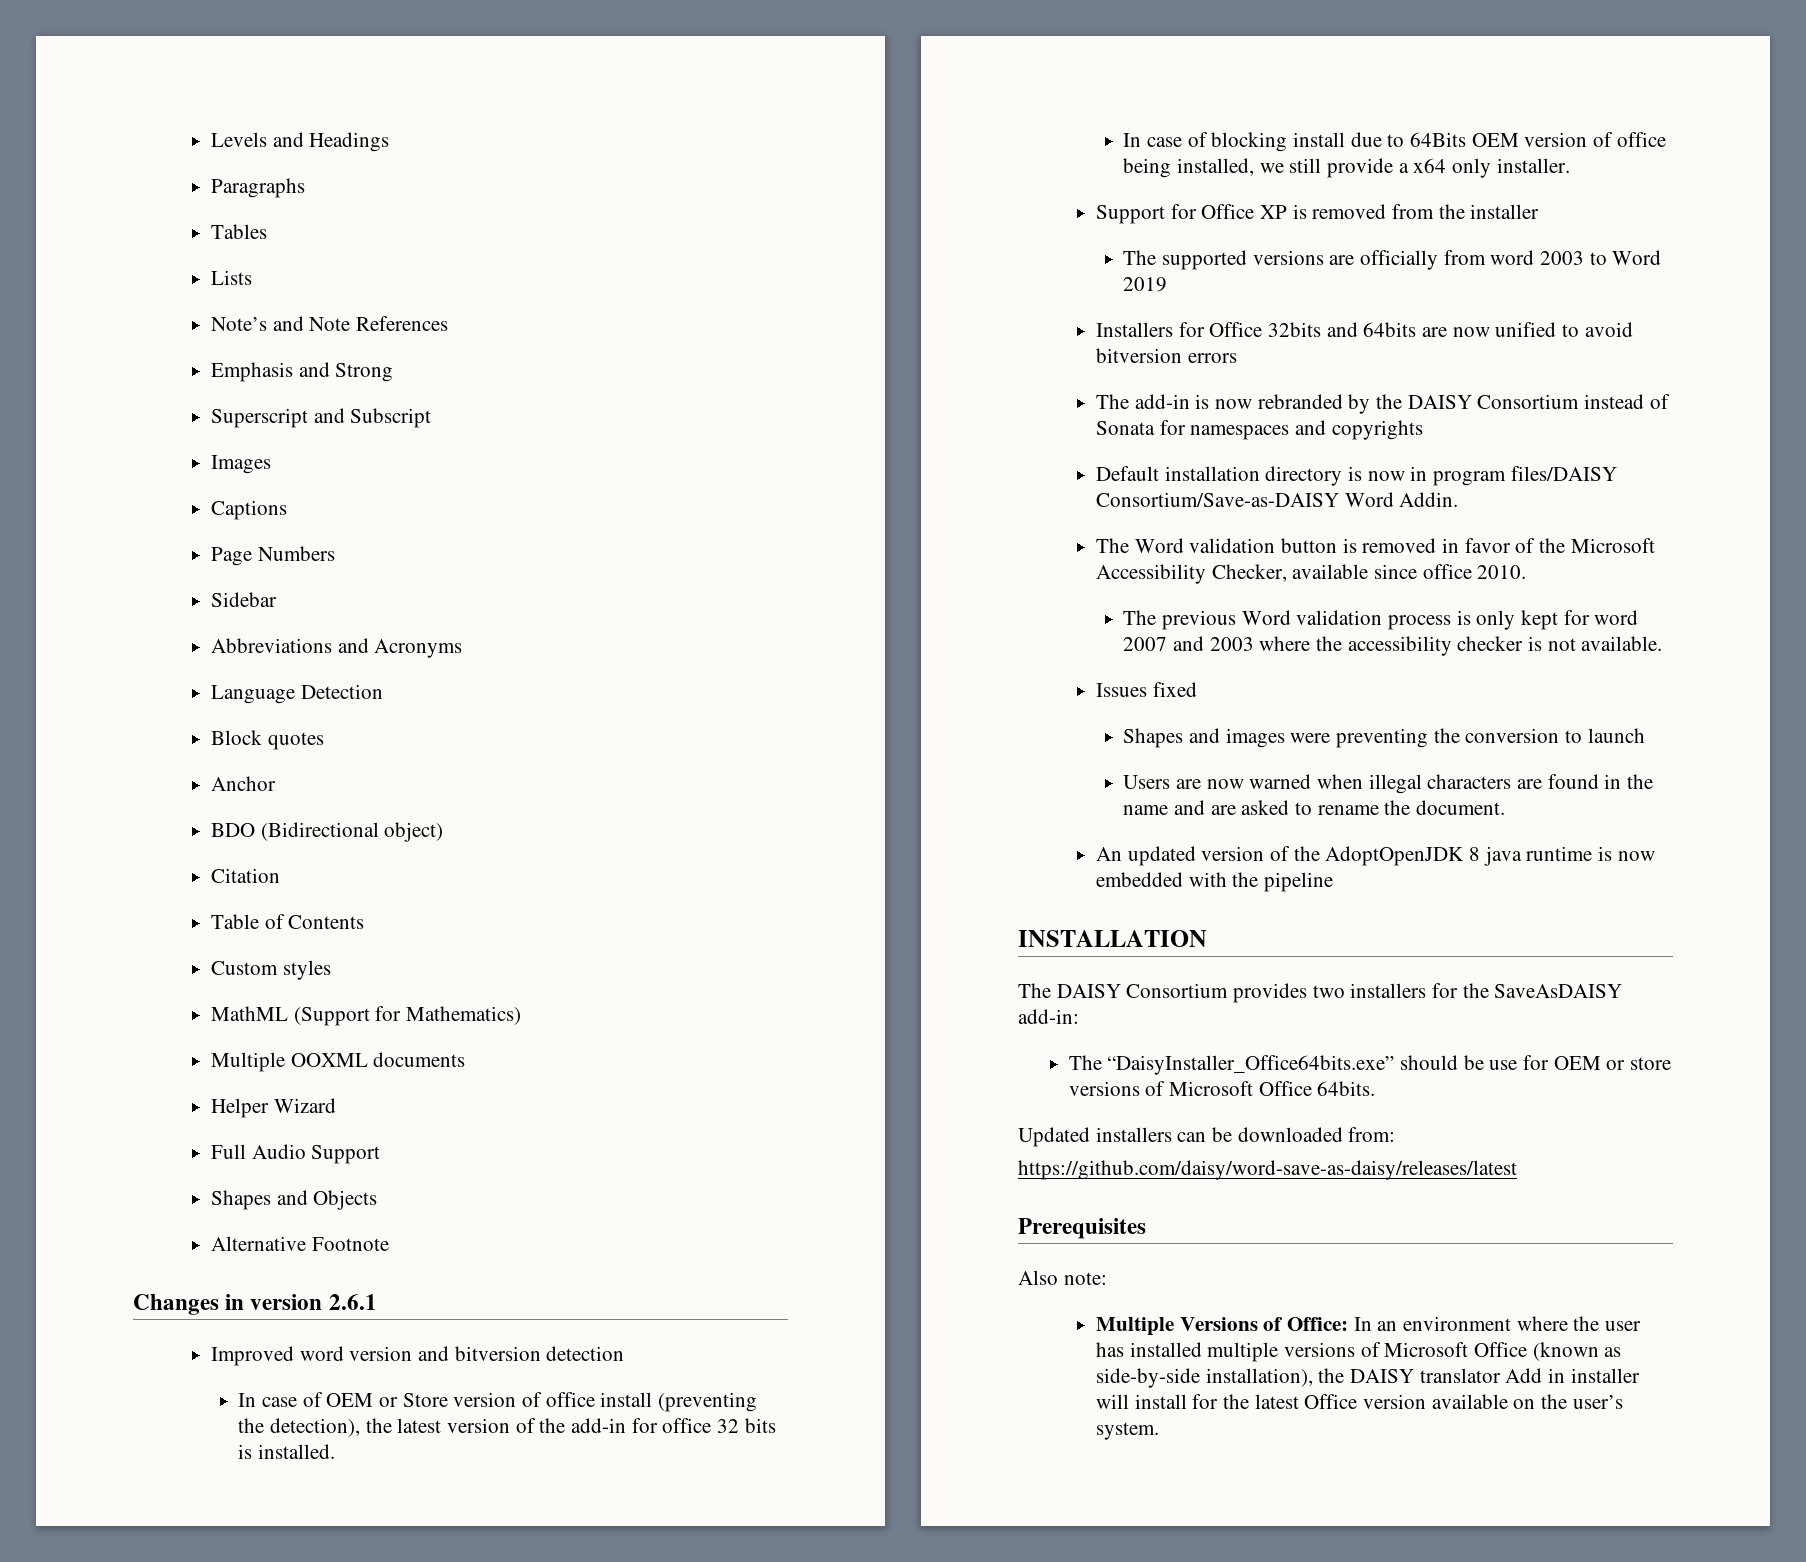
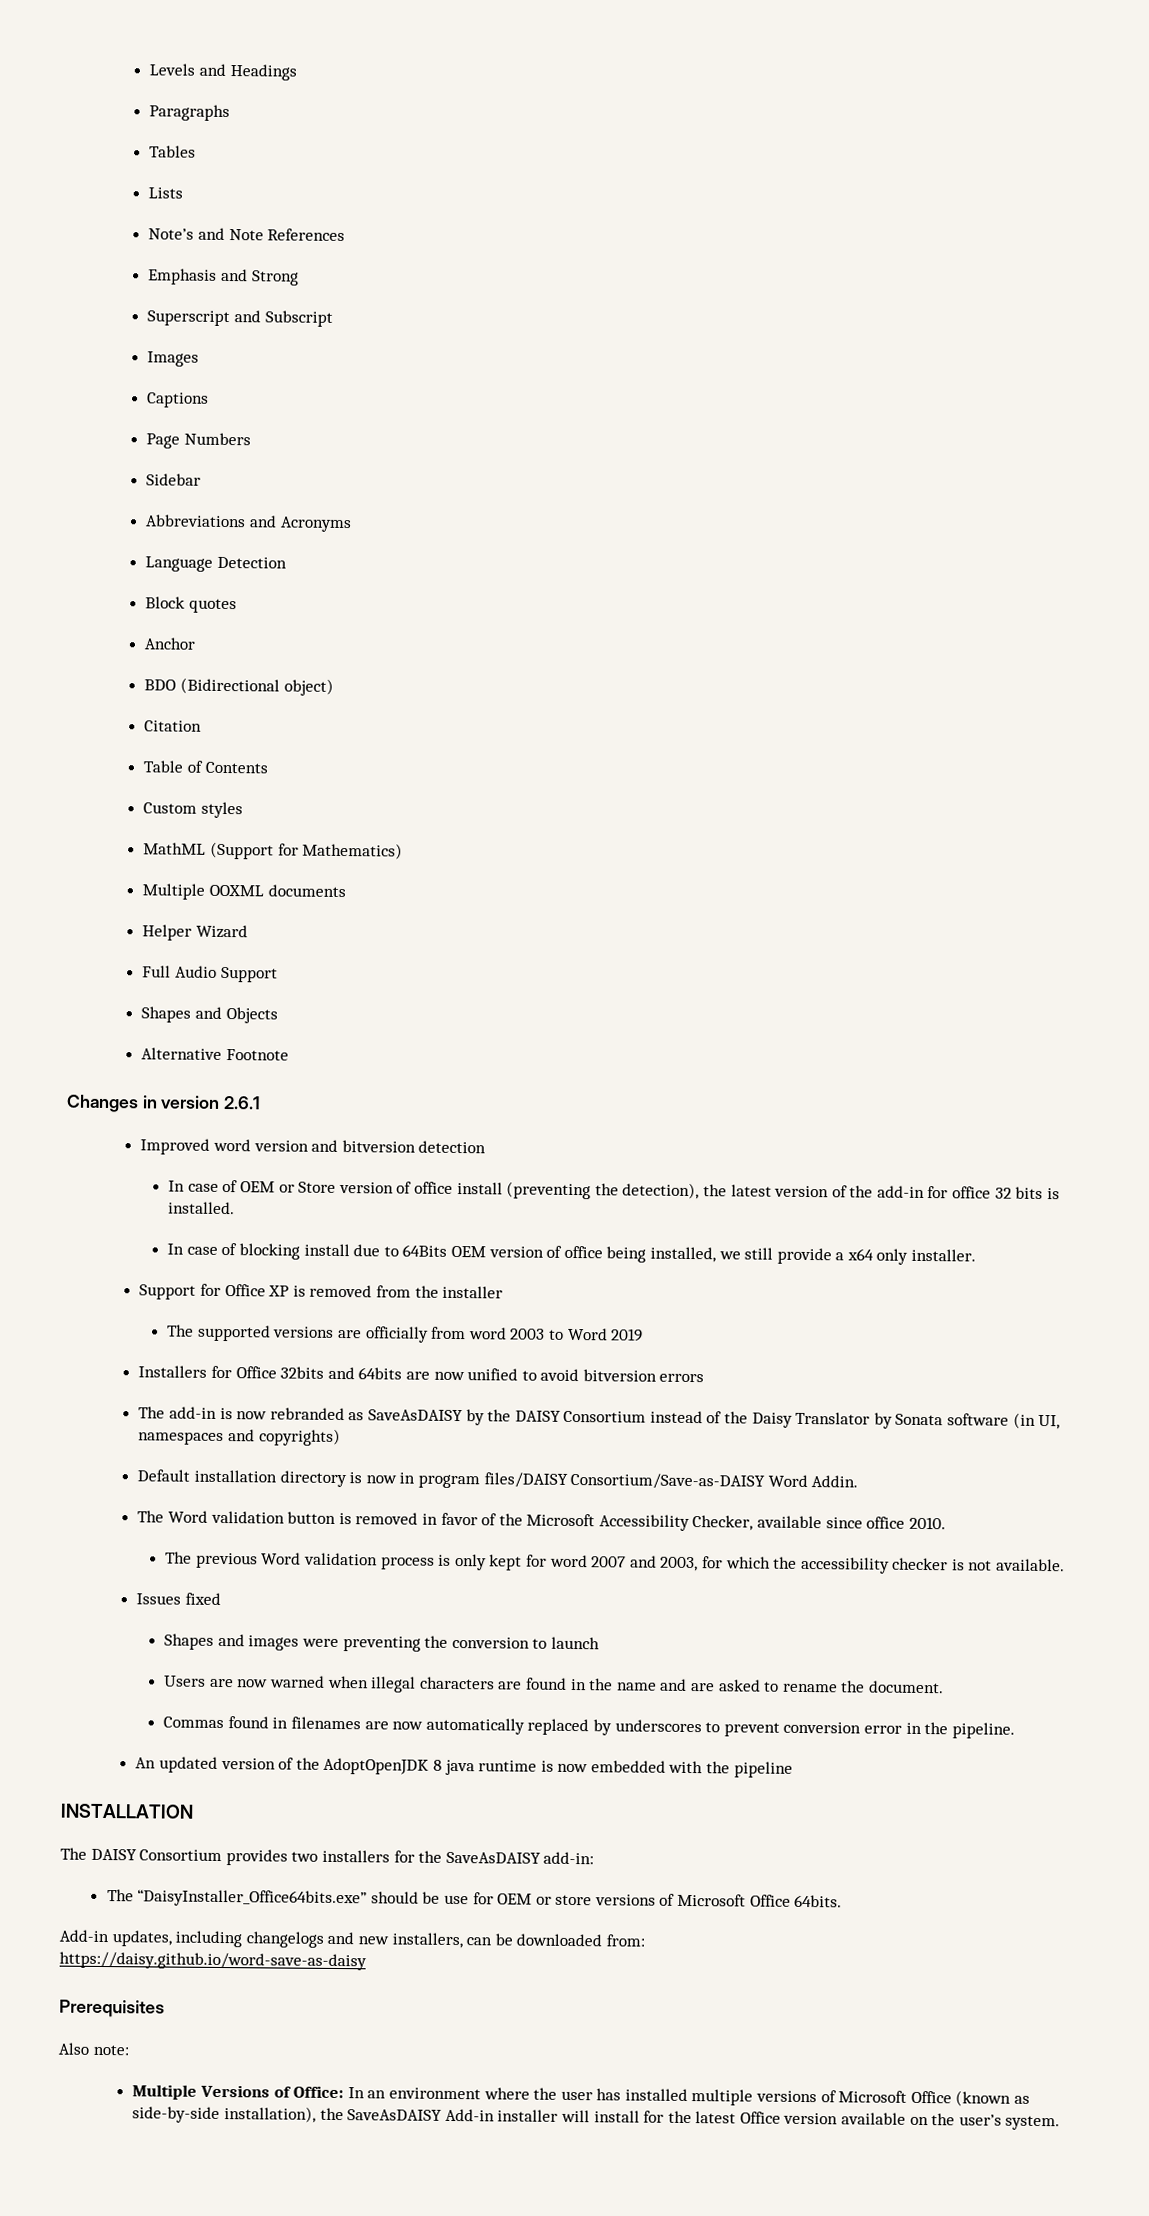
(1343, 401) none -> [348,1409,463,1422] as SaveAsDAISY
[1095,420,1186,435] Sonata for -> [724,1411,1061,1430] the Daisy Translator by Sonata software (in UI,
[1331,420,1423,440] copyrights -> [258,1428,341,1447] copyrights)
[1209,636,1311,651] 2003 where -> [660,1556,771,1572] 2003, for which
(1506, 807) none -> [163,1716,1015,1739] // Commas found in filenames are now automatically replaced by underscores to prevent conversion error in the pipeline.
[1018,1127,1172,1147] Updated installers -> [59,1929,463,1949] Add-in updates, including changelogs and new installers,
[1018,1160,1517,1180] https://github.com/daisy/word-save-as-daisy/releases/latest -> [59,1951,367,1971] https://daisy.github.io/word-save-as-daisy
[1349,1368,1565,1383] DAISY translator Add in -> [347,2108,495,2122] SaveAsDAISY Add-in

